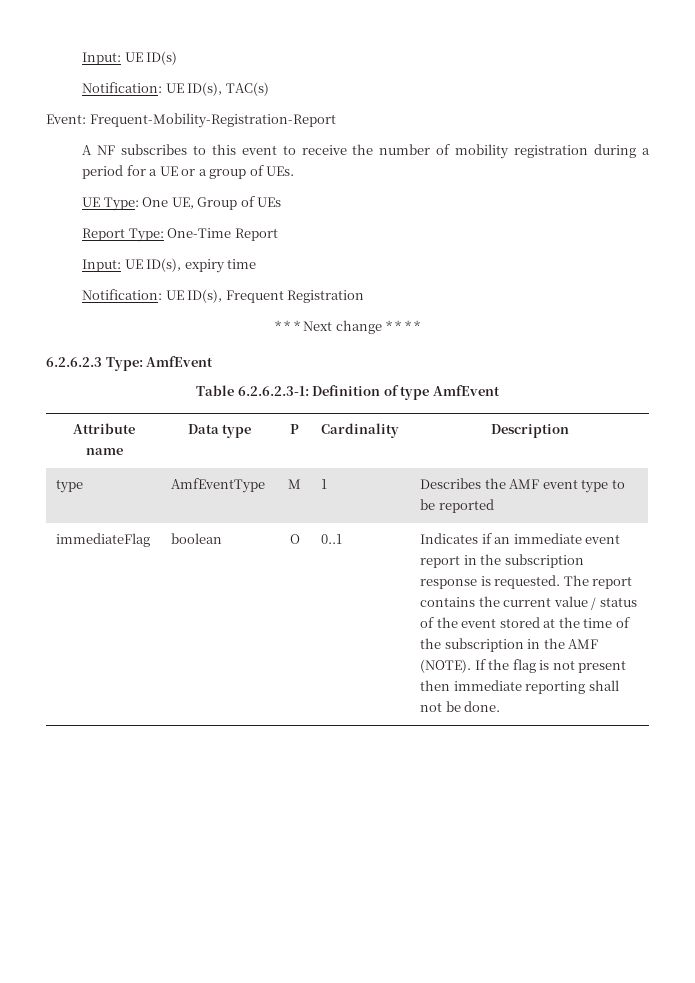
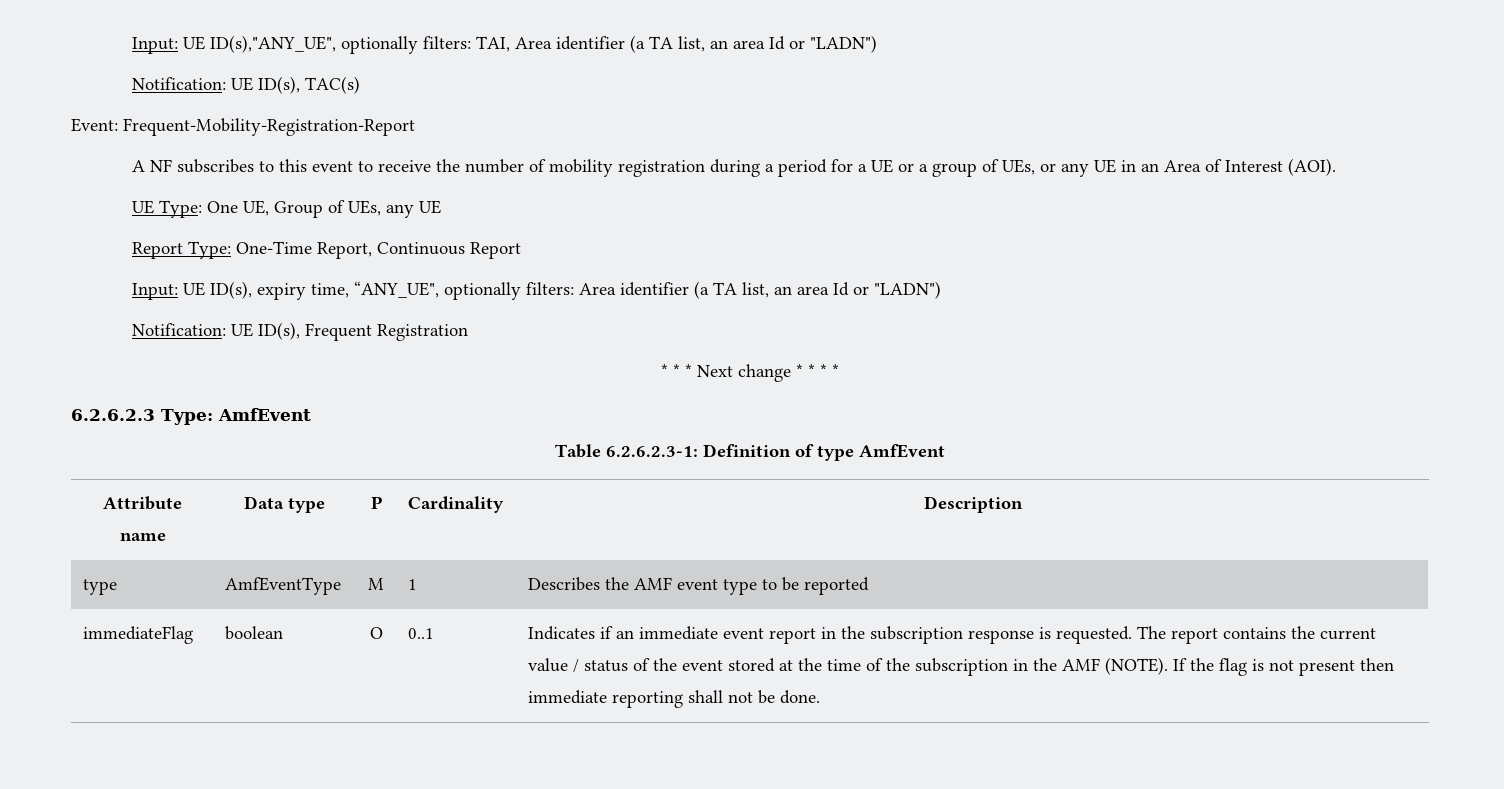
[82,51,178,65] Input: UE ID(s) -> [132,35,878,54] Input: UE ID(s),"ANY_UE", optionally filters: TAI, Area identifier (a TA list, an area Id or "LADN")
[266,166,295,176] UEs. -> [1002,158,1337,177] UEs, or any UE in an Area of Interest (AOI).
[257,197,282,207] UEs -> [348,200,442,218] UEs, any UE
(232, 233) none -> [317,242,466,259] Report, Continuous
[227,259,257,269] time -> [311,281,942,300] time, “ANY_UE", optionally filters: Area identifier (a TA list, an area Id or "LADN")

